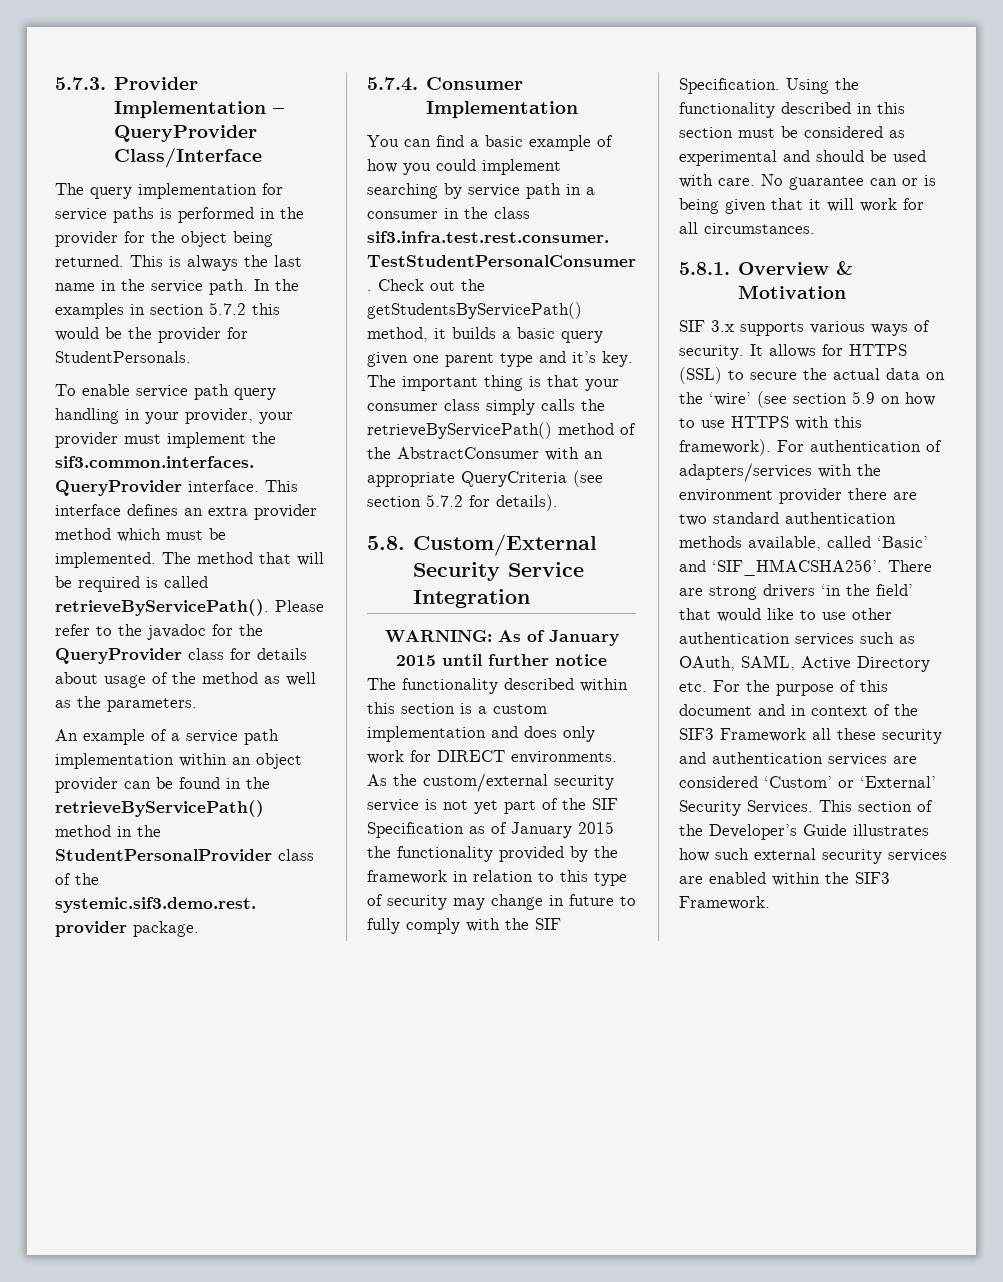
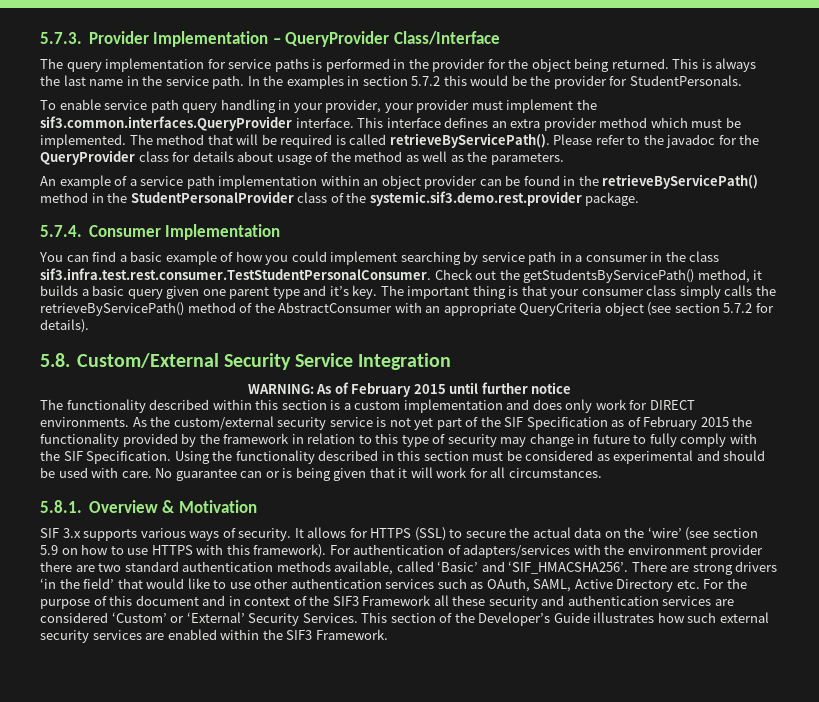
(567, 479) none -> [604,302,644,316] object
[548,630,619,646] January -> [351,383,412,397] February
[511,822,572,838] January -> [643,416,698,430] February

